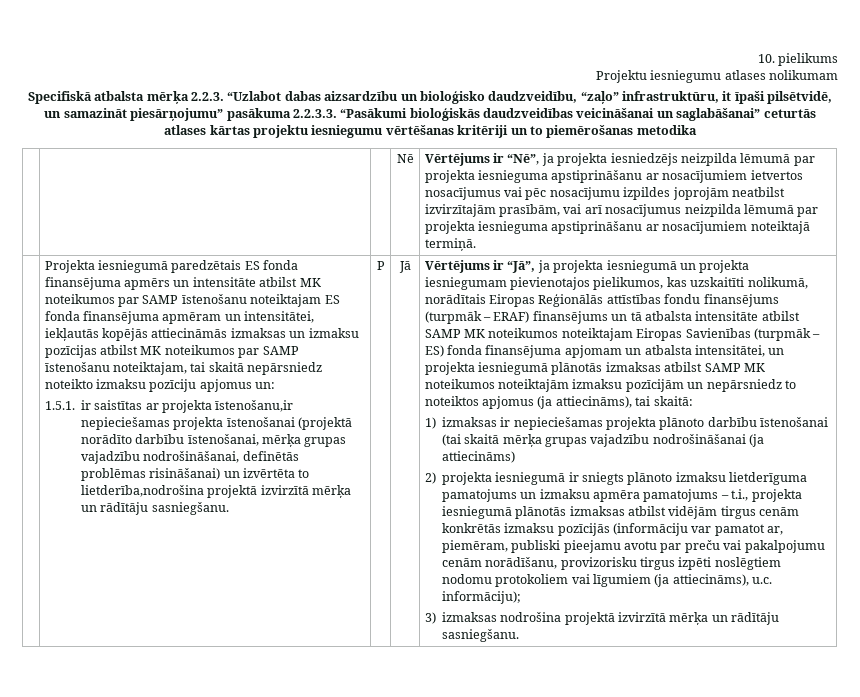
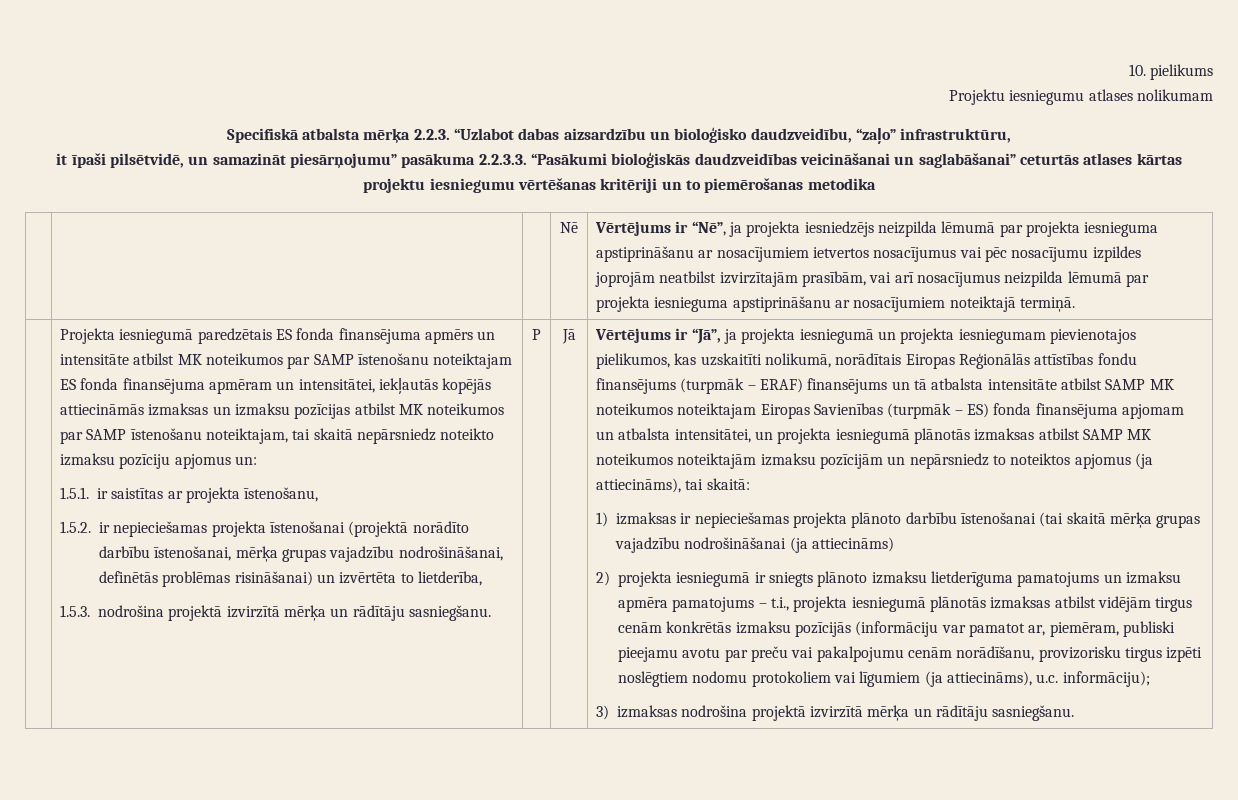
(719, 97) none -> (1012, 135) //
[215,400,294,412] īstenošanu,ir -> [243,487,319,502] [60,521,111,533] īstenošanu, // 1.5.2. ir
[80,485,204,497] lietderība,nodrošina -> [418,571,483,586] [60,605,165,617] lietderība, // 1.5.3. nodrošina

